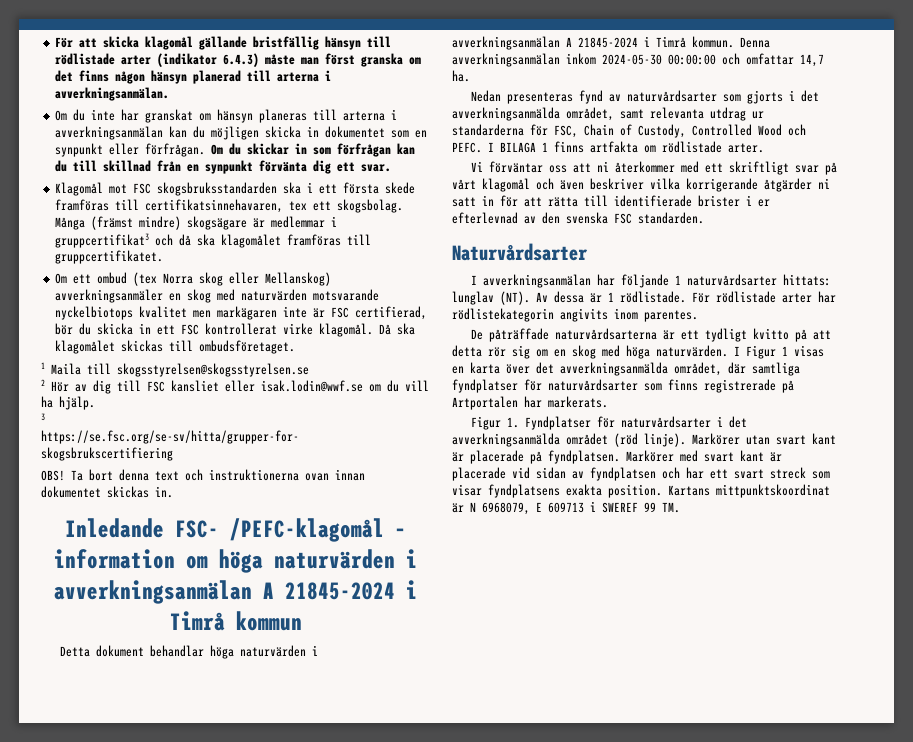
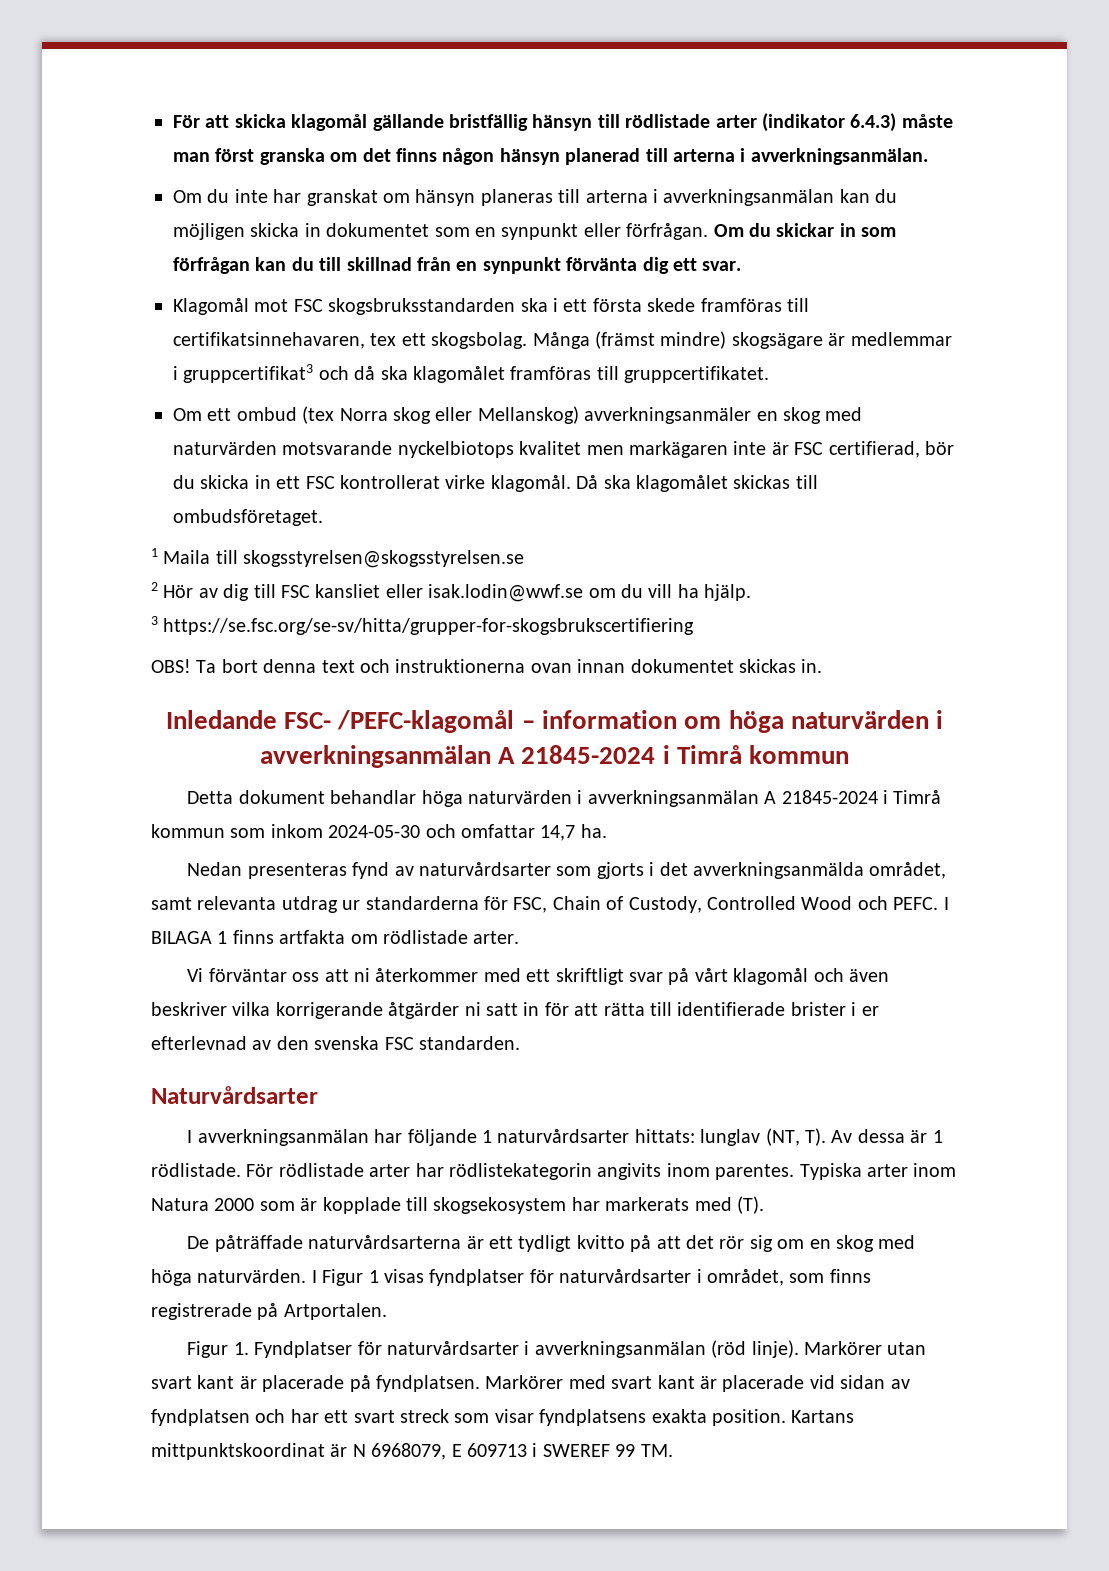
[692,36,770,48] [452,53,560,67] kommun. Denna avverkningsanmälan -> [151,824,266,838] kommun som
[668,54,716,65] 00:00:00 -> (421, 831) none
[500,291,530,305] (NT). -> [765,1128,827,1146] (NT, T).
(698, 316) none -> [799,1163,957,1180] [151,1196,764,1214] Typiska arter inom Natura 2000 som är kopplade till skogsekosystem har markerats med (T).
[452,345,482,357] detta -> [686,1235,715,1249] det
[452,362,800,376] en karta över det avverkningsanmälda området, där samtliga -> (424, 1276) none
(638, 385) none -> [696,1269,784,1286] i området,
[452,396,608,410] Artportalen har markerats. -> [283,1303,387,1320] Artportalen.
[729,416,748,428] [452,433,608,447] det avverkningsanmälda området -> [534,1341,706,1358] avverkningsanmälan

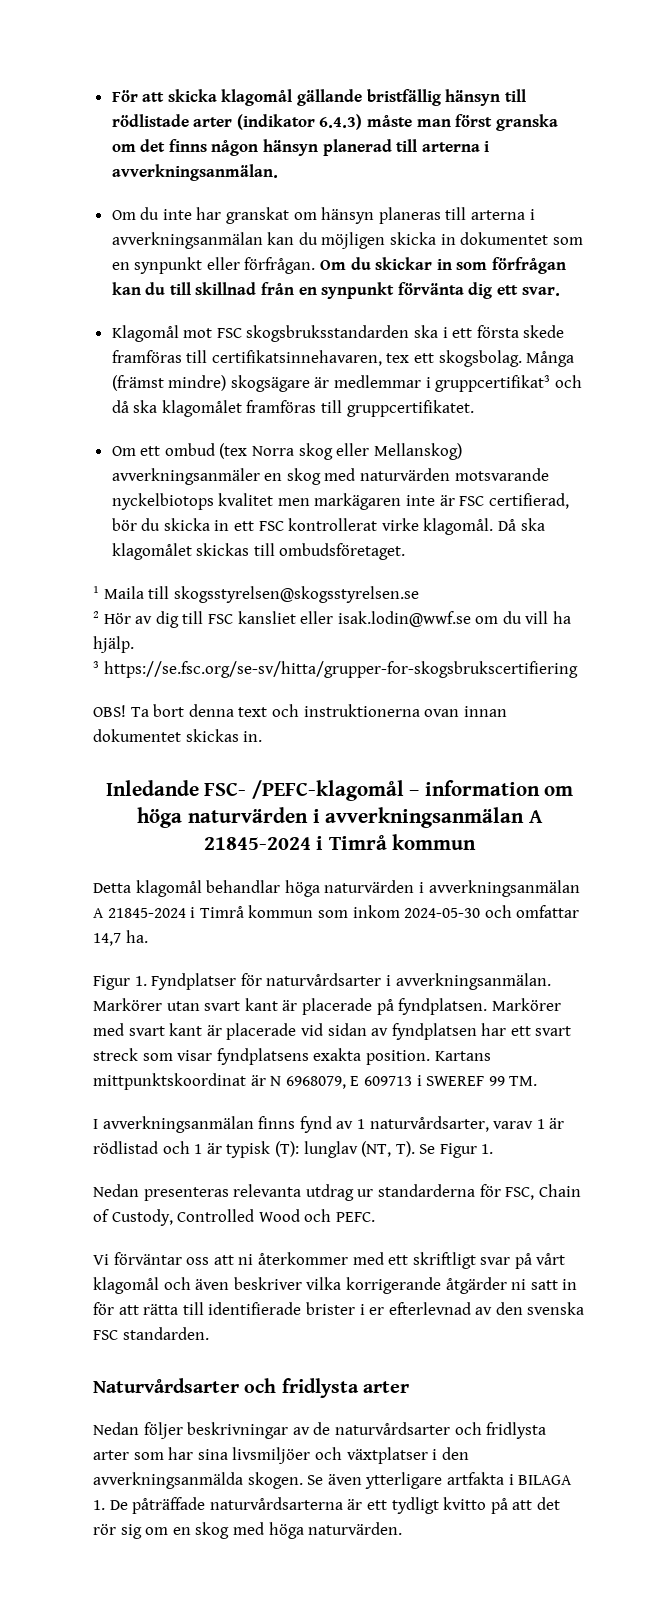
[238,790,325,804] dokument -> [135,880,202,897] klagomål
[187,862,947,879] [151,897,192,910] Nedan presenteras fynd av naturvårdsarter som gjorts i det avverkningsanmälda området, samt -> [93,973,551,990] [93,998,561,1015] [93,1023,572,1040] [93,1048,491,1065] [93,1073,538,1090] [93,1116,565,1133] [93,1141,494,1158] [93,1184,229,1201] Figur 1. Fyndplatser för naturvårdsarter i avverkningsanmälan. Markörer utan svart kant är placerade på fyndplatsen. Markörer med svart kant är placerade vid sidan av fyndplatsen har ett svart streck som visar fyndplatsens exakta position. Kartans mittpunktskoordinat är N 6968079, E 609713 i SWEREF 99 TM. // I avverkningsanmälan finns fynd av 1 naturvårdsarter, varav 1 är rödlistad och 1 är typisk (T): lunglav (NT, T). Se Figur 1. // Nedan presenteras
[943,897,949,910] [151,930,520,944] I BILAGA 1 finns artfakta om rödlistade arter. -> (375, 1217) none
[187,1128,943,1146] [151,1163,957,1180] [151,1196,764,1214] // I avverkningsanmälan har följande 1 naturvårdsarter hittats: lunglav (NT, T). Av dessa är 1 rödlistade. För rödlistade arter har rödlistekategorin angivits inom parentes. Typiska arter inom Natura 2000 som är kopplade till skogsekosystem har markerats med (T). // -> [244,1378,409,1398] [93,1422,547,1439] [93,1447,469,1464] [93,1472,573,1489] [93,1500,105,1510] och fridlysta arter // Nedan följer beskrivningar av de naturvårdsarter och fridlysta arter som har sina livsmiljöer och växtplatser i den avverkningsanmälda skogen. Se även ytterligare artfakta i BILAGA 1.
[311,1269,871,1286] [151,1303,387,1320] [187,1340,927,1358] [151,1375,910,1392] [151,1409,855,1426] [151,1443,673,1460] I Figur 1 visas fyndplatser för naturvårdsarter i området, som finns registrerade på Artportalen. // Figur 1. Fyndplatser för naturvårdsarter i avverkningsanmälan (röd linje). Markörer utan svart kant är placerade på fyndplatsen. Markörer med svart kant är placerade vid sidan av fyndplatsen och har ett svart streck som visar fyndplatsens exakta position. Kartans mittpunktskoordinat är N 6968079, E 609713 i SWEREF 99 TM. -> (403, 1528) none

